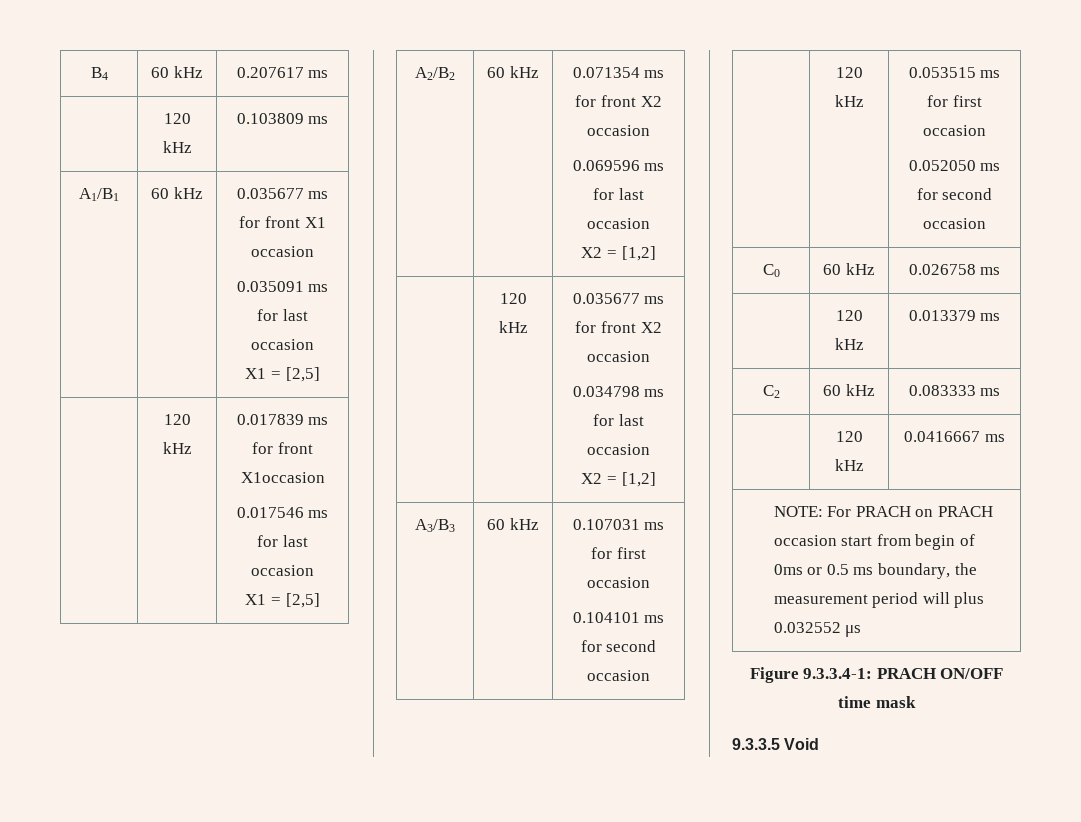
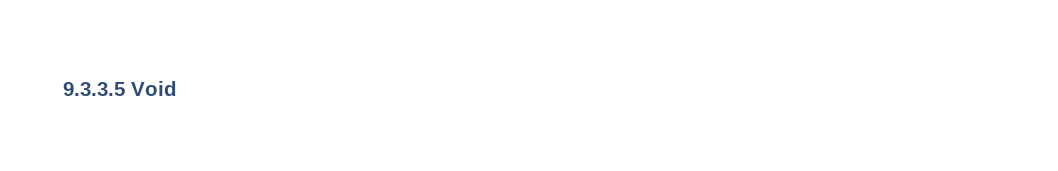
[90,67,108,80] [151,66,203,78] [236,67,329,78] [163,113,191,124] [162,141,192,153] [236,113,329,124] [79,188,119,201] [151,187,203,199] [236,188,329,199] [239,216,326,228] [251,246,314,257] [236,281,329,292] [257,309,308,321] [251,339,314,350] [245,367,320,382] [163,414,191,425] [162,442,192,454] [236,414,329,425] [252,442,313,454] [240,472,325,483] [236,507,329,518] [257,535,308,547] [251,565,314,576] [245,593,320,608] [415,67,455,80] [487,66,539,78] [572,67,665,78] [575,95,662,107] [587,125,650,136] [572,160,665,171] [593,188,644,200] [587,218,650,229] [581,246,656,261] [499,293,527,304] [498,321,528,333] [572,293,665,304] [575,321,662,333] [587,351,650,362] [572,386,665,397] [593,414,644,426] [587,444,650,455] [581,472,656,487] [415,519,455,532] [487,518,539,530] [572,519,665,530] [591,547,646,559] [587,577,650,588] [572,612,665,623] [580,640,657,652] [587,670,650,681] [835,67,863,78] [834,95,864,107] [908,67,1001,78] [927,95,982,107] [923,125,986,136] [908,160,1001,171] [916,188,993,200] [923,218,986,229] [762,264,780,277] [823,263,875,275] [908,264,1001,275] [835,310,863,321] [834,338,864,350] [908,310,1001,321] [762,385,780,398] [823,384,875,396] [908,385,1001,396] [835,431,863,442] [834,459,864,471] [904,431,1005,442] [773,506,994,517] [773,534,976,550] [773,563,977,579] [773,592,985,608] [773,622,862,637] [749,667,1004,683] [838,696,916,708] B4 | 60 kHz | 0.207617 ms // | 120 kHz | 0.103809 ms // A1/B1 | 60 kHz | 0.035677 ms for front X1 occasion // 0.035091 ms for last occasion // X1 = [2,5] // | 120 kHz | 0.017839 ms for front X1occasion // 0.017546 ms for last occasion // X1 = [2,5] // A2/B2 | 60 kHz | 0.071354 ms for front X2 occasion // 0.069596 ms for last occasion // X2 = [1,2] // | 120 kHz | 0.035677 ms for front X2 occasion // 0.034798 ms for last occasion // X2 = [1,2] // A3/B3 | 60 kHz | 0.107031 ms for first occasion // 0.104101 ms for second occasion // | 120 kHz | 0.053515 ms for first occasion // 0.052050 ms for second occasion // C0 | 60 kHz | 0.026758 ms // | 120 kHz | 0.013379 ms // C2 | 60 kHz | 0.083333 ms // | 120 kHz | 0.0416667 ms // NOTE: For PRACH on PRACH occasion start from begin of 0ms or 0.5 ms boundary, the measurement period will plus 0.032552 μs // Figure 9.3.3.4-1: PRACH ON/OFF time mask // -> (63, 89) none

